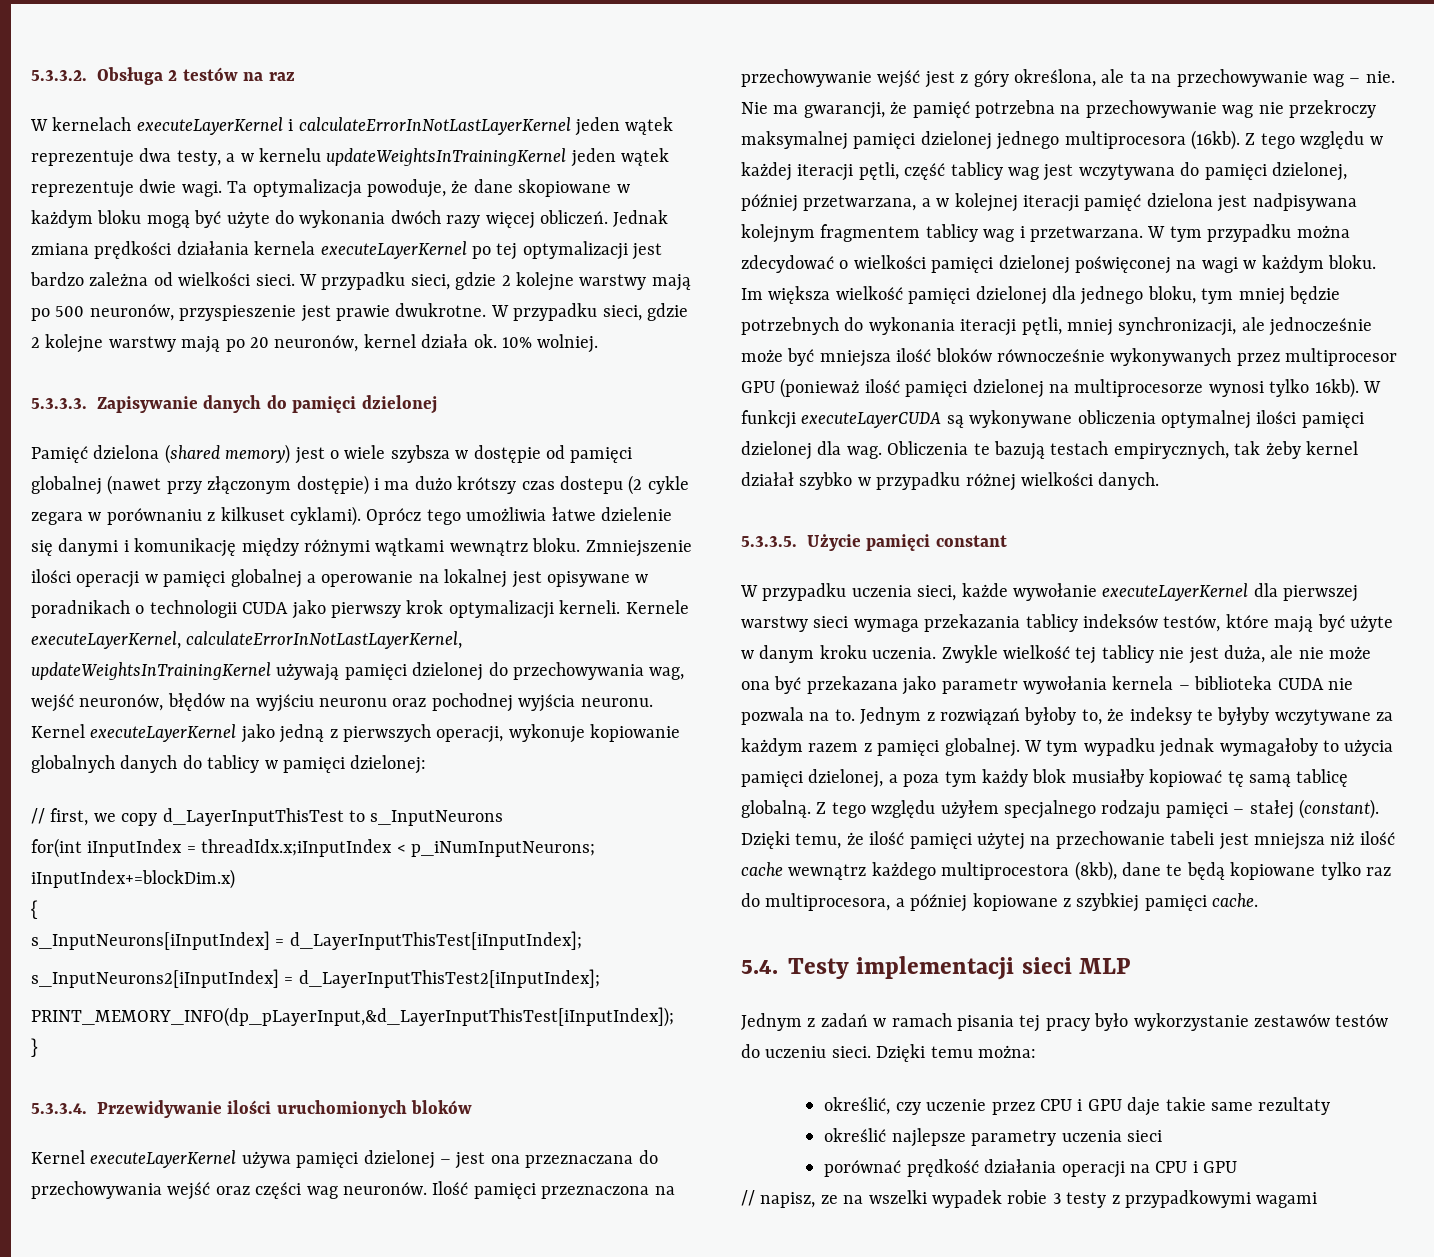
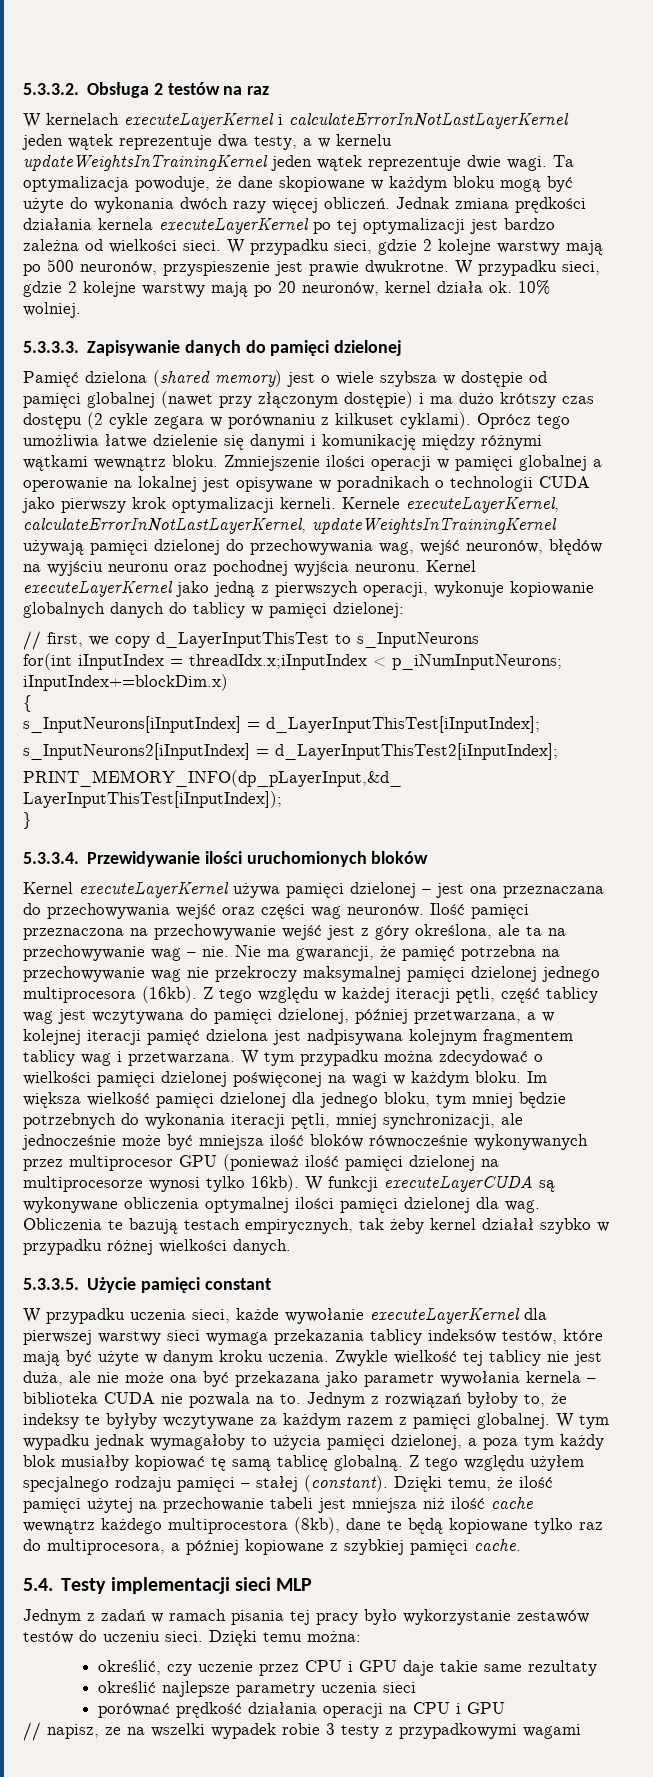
[559,476,623,494] dostepu -> [23,413,82,429] dostępu

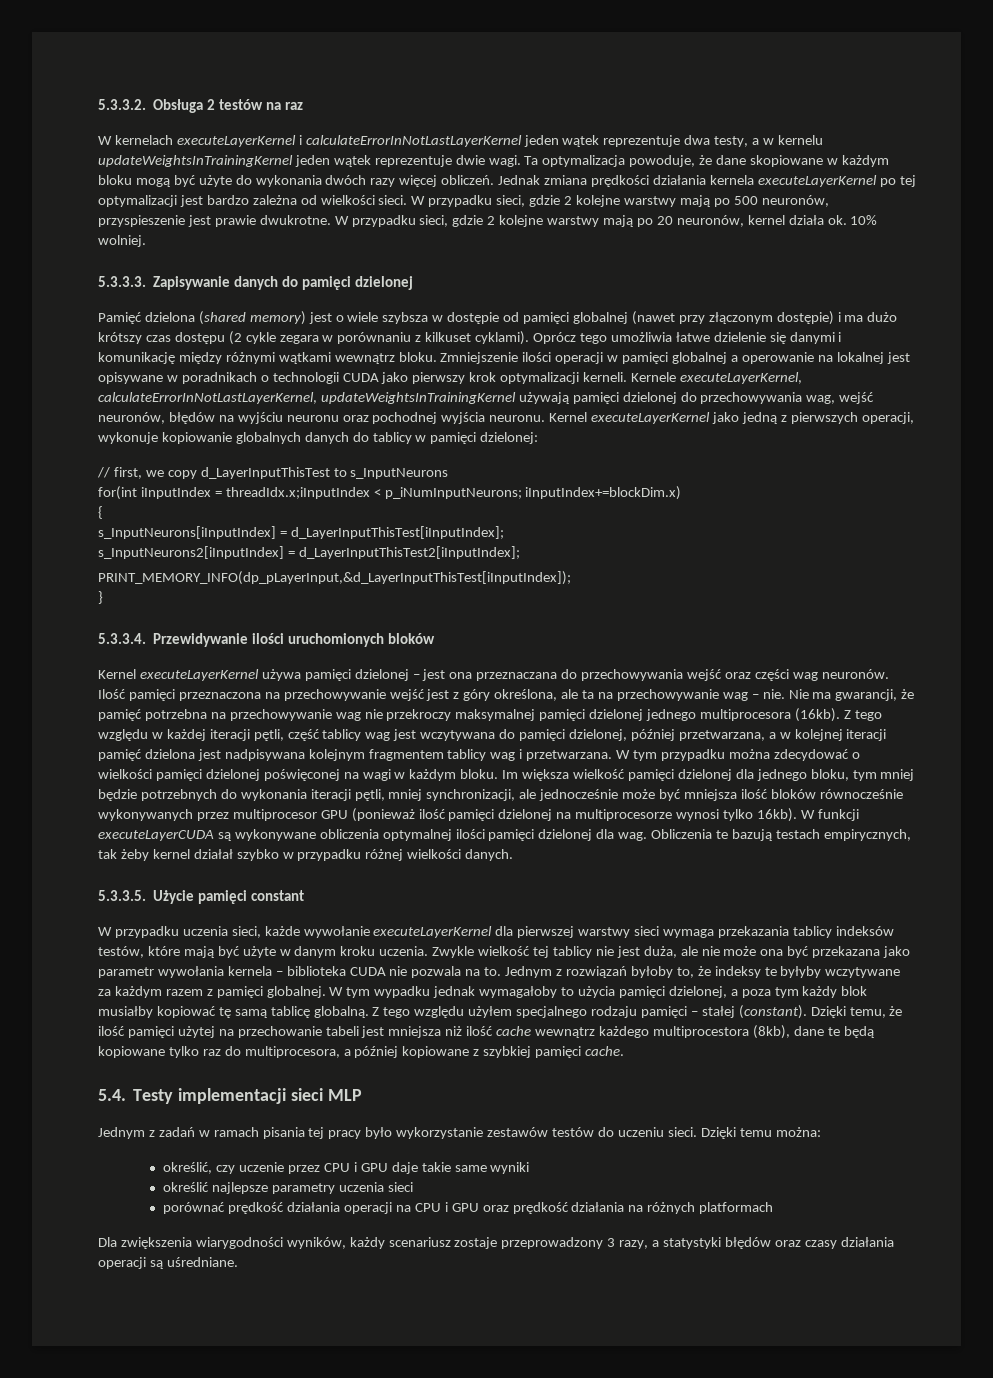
[527,1660,597,1676] rezultaty -> [490,1162,530,1174] wyniki
[23,1722,581,1741] // // napisz, ze na wszelki wypadek robie 3 testy z przypadkowymi wagami -> [482,1202,774,1214] [98,1237,894,1249] [98,1257,238,1269] oraz prędkość działania na różnych platformach // Dla zwiększenia wiarygodności wyników, każdy scenariusz zostaje przeprowadzony 3 razy, a statystyki błędów oraz czasy działania operacji są uśredniane.

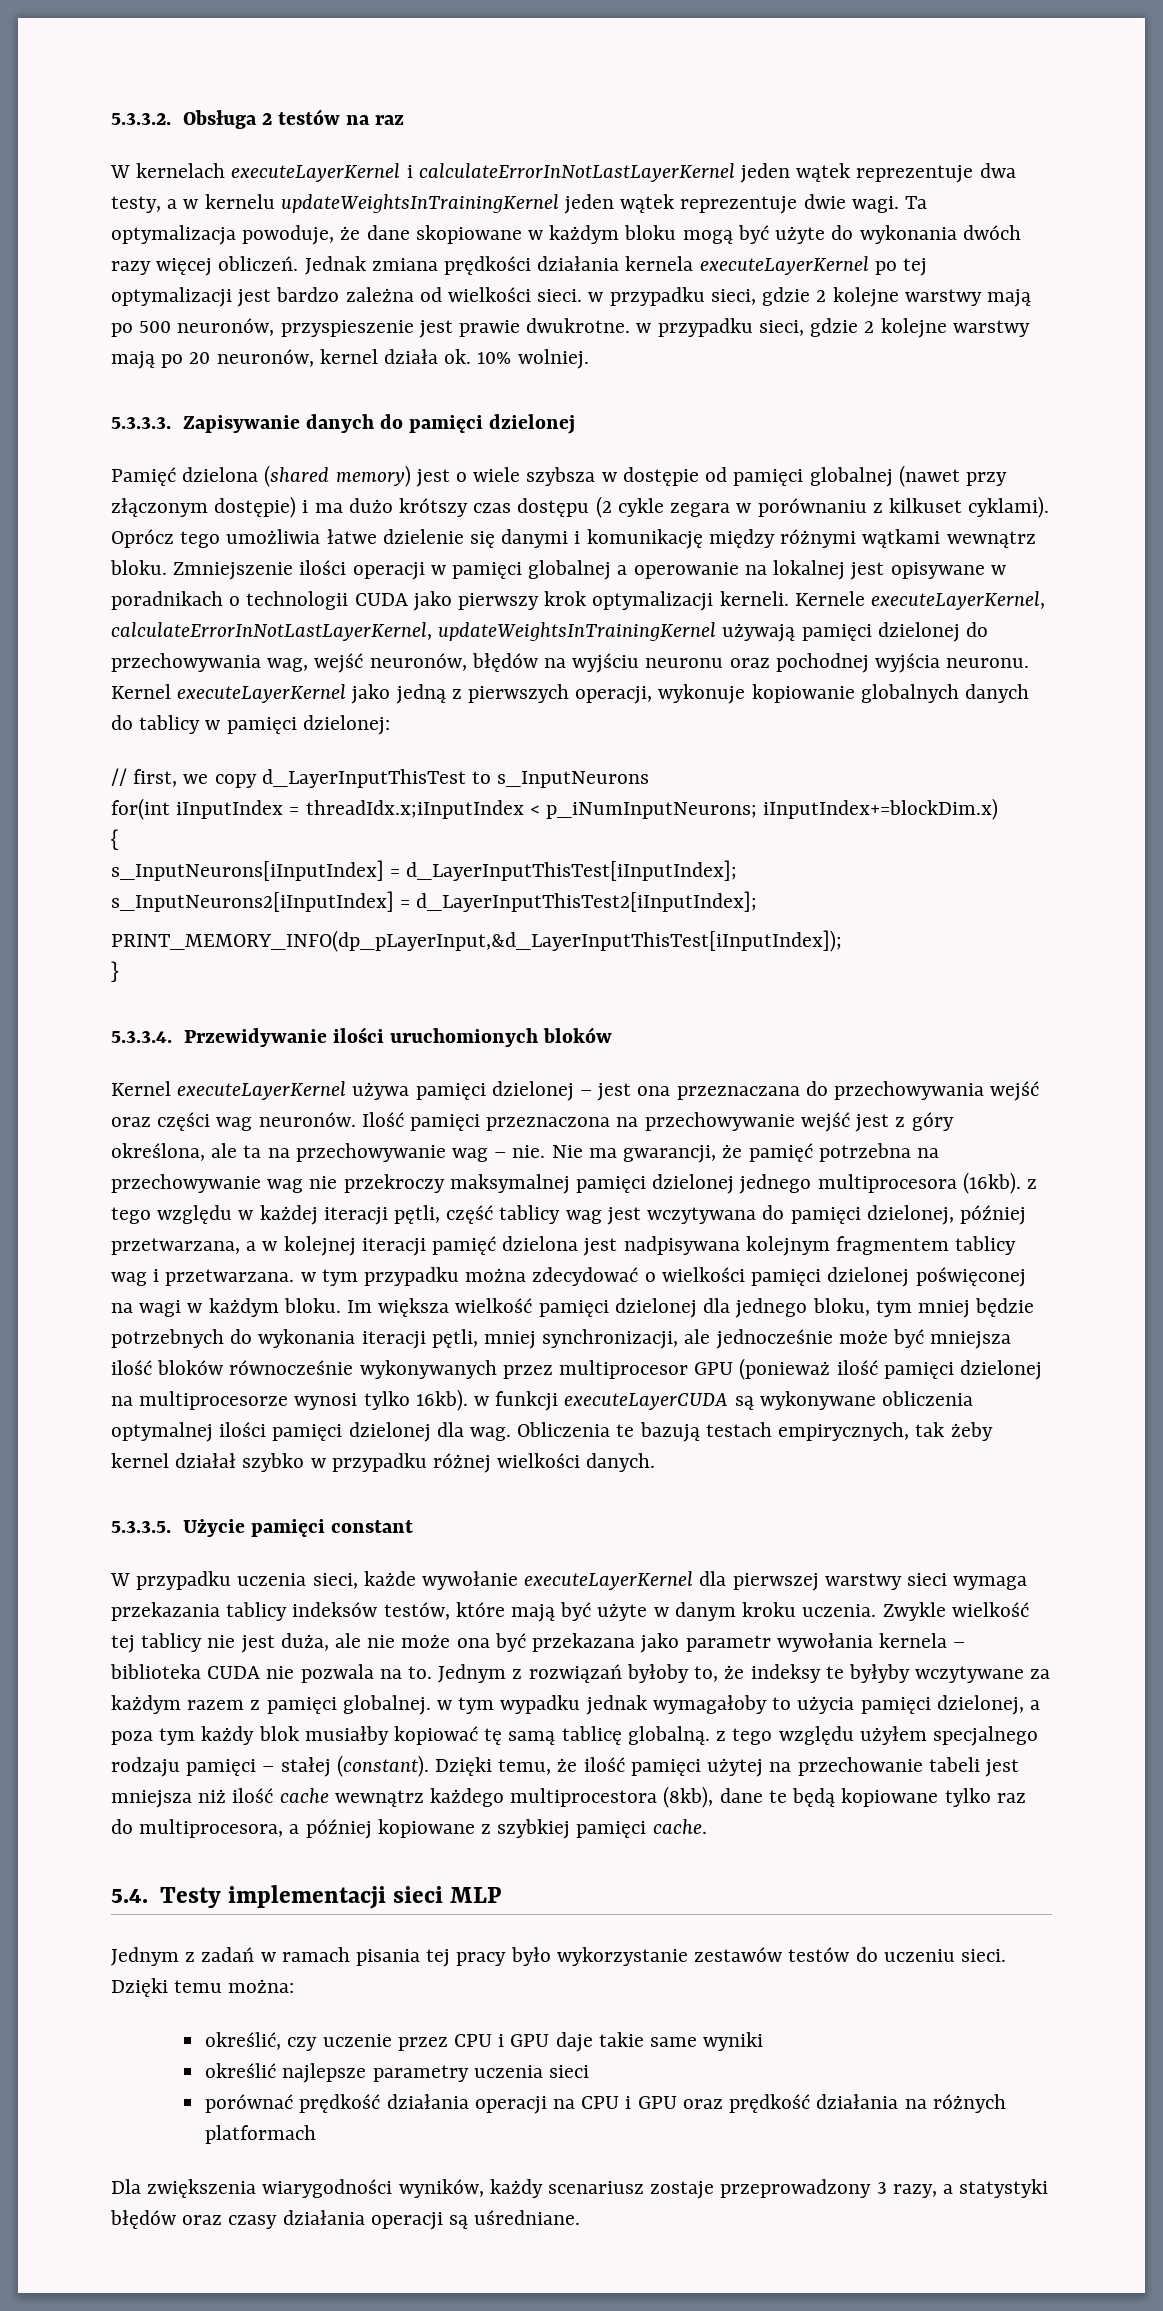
[411,196,426,205] W -> [588,292,604,302] w
[334,216,349,225] W -> [636,323,652,333] w
[843,710,851,719] Z -> [1027,1179,1038,1189] z
[616,750,631,759] W -> [300,1272,316,1282] w
[800,810,815,819] W -> [474,1396,490,1406] w
[329,987,344,996] W -> [437,1700,453,1710] w
[372,1007,380,1016] Z -> [716,1731,727,1741] z

